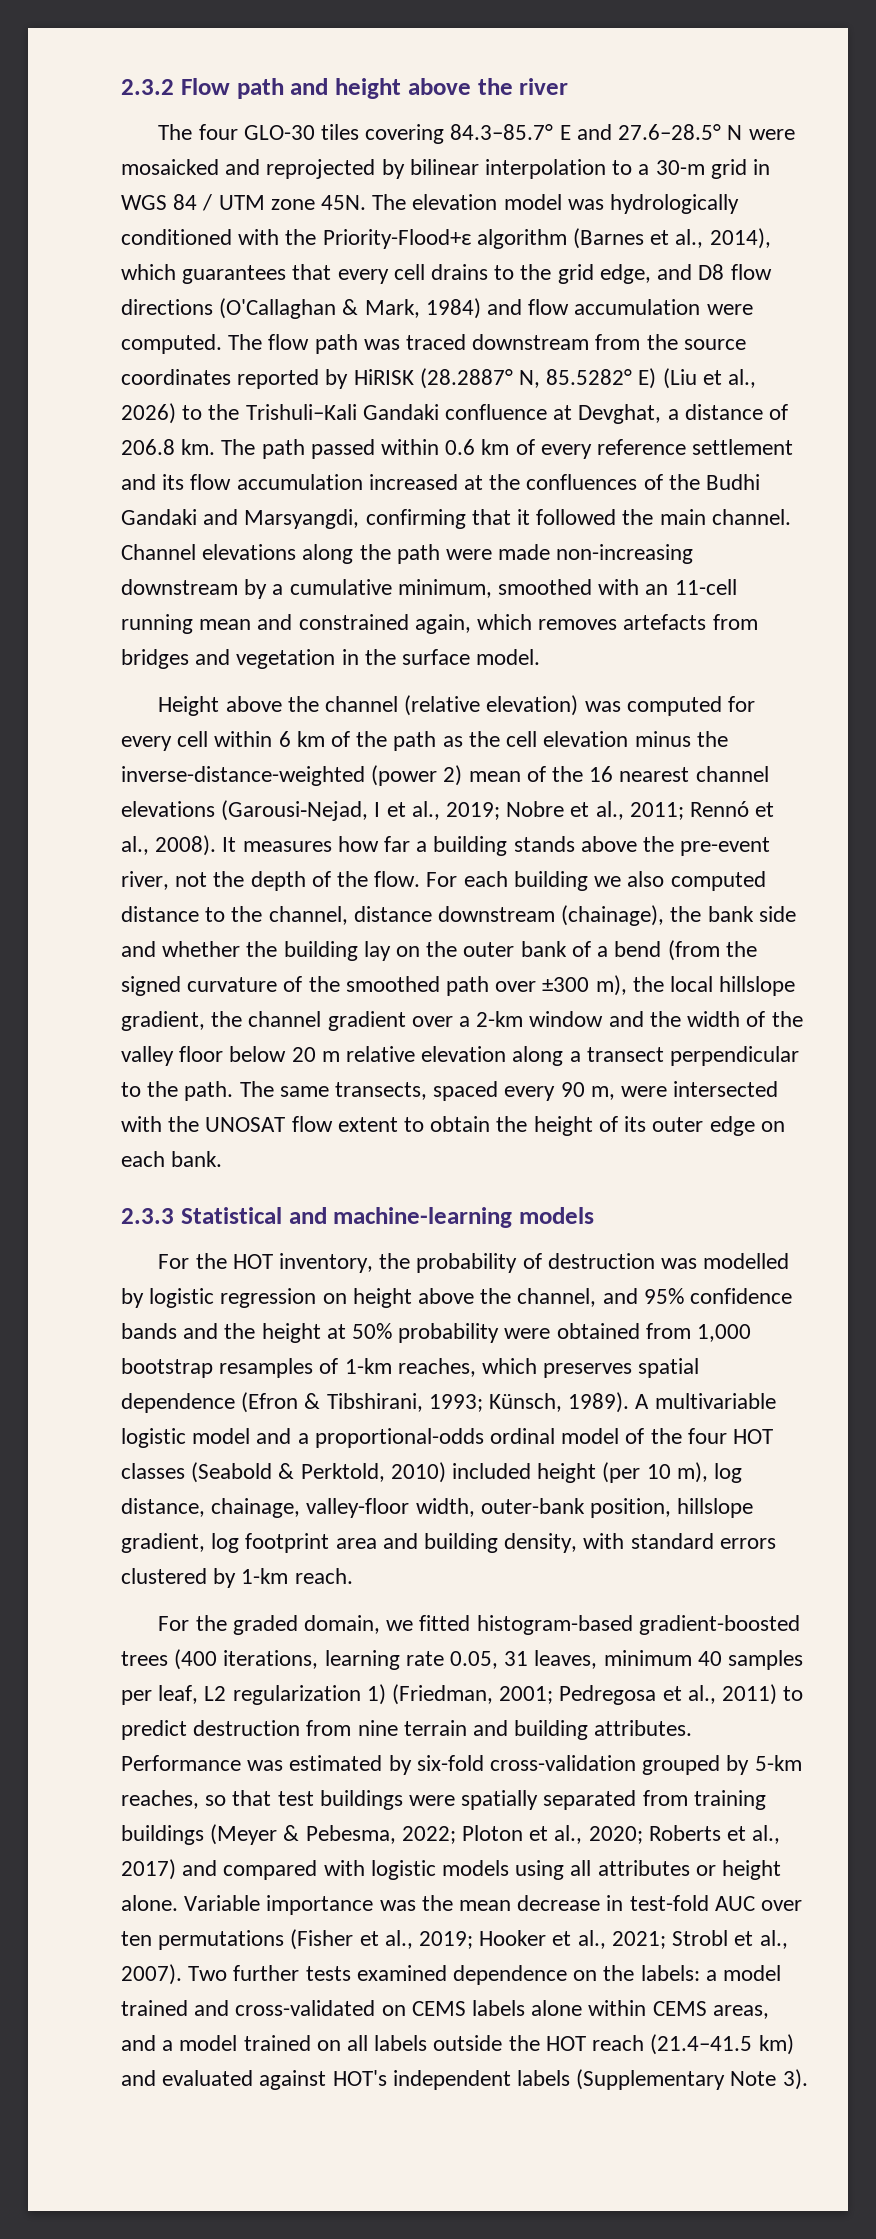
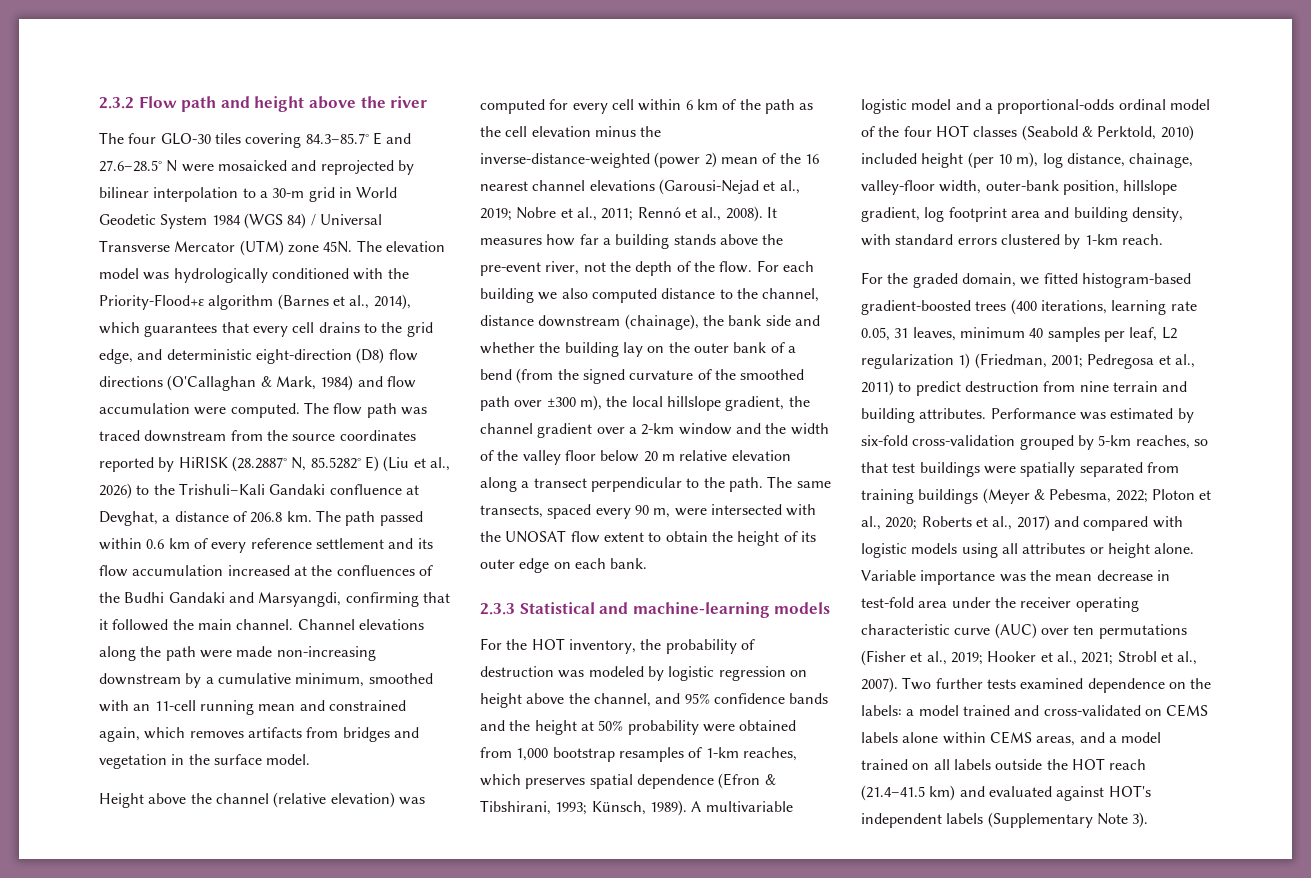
[121,194,265,211] WGS 84 / UTM -> [356,187,398,198] [99,213,382,229] [99,240,284,256] World Geodetic System 1984 (WGS 84) / Universal Transverse Mercator (UTM)
[698,264,725,280] D8 -> [166,348,385,364] deterministic eight-direction (D8)
[623,614,707,630] artefacts -> [247,727,302,738] artifacts
[221,800,381,821] (Garousi‐Nejad, I -> [658,179,759,195] (Garousi‐Nejad
[703,1253,790,1269] modelled -> [588,666,644,677] modeled
[714,1896,755,1911] AUC -> [918,597,1139,612] [861,623,1037,639] area under the receiver operating characteristic curve (AUC)

